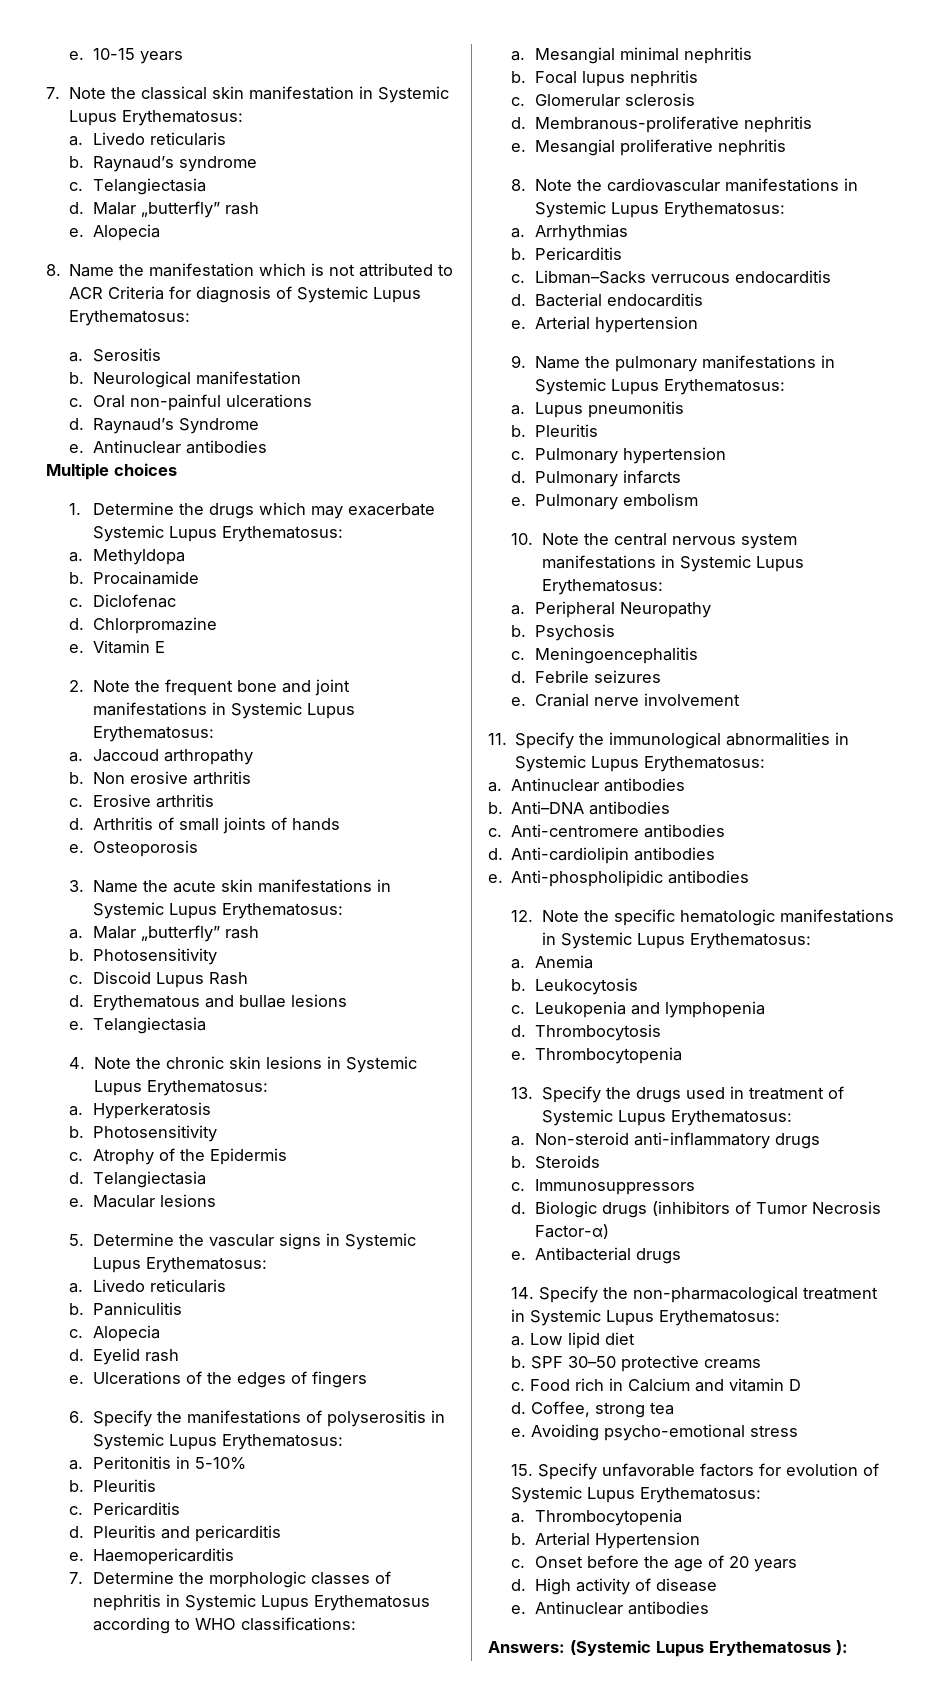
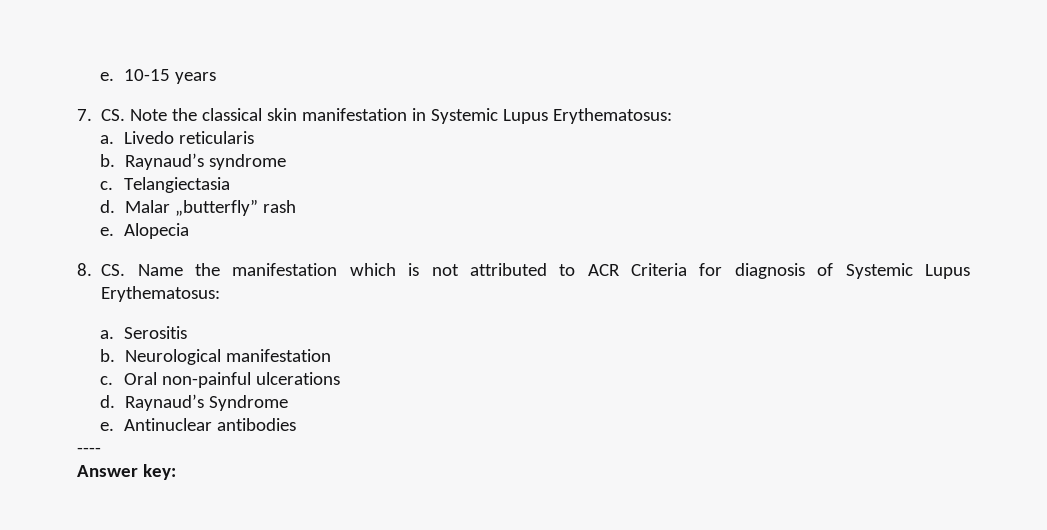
(60, 93) none -> [101,109,126,121] CS.
(61, 270) none -> [101,264,126,276] CS.
[46,463,177,480] [69,502,435,519] [92,525,343,542] [69,549,185,565] [69,571,199,585] [69,594,176,608] [69,617,217,634] [69,640,165,654] [69,679,350,696] [92,702,355,719] [92,726,214,742] [69,749,253,765] [69,771,251,785] [69,794,214,808] [69,817,340,834] [69,840,198,857] [69,879,391,893] [92,902,343,919] [69,925,259,942] [69,948,217,965] [69,971,248,988] [69,994,347,1011] [69,1017,206,1034] [69,1056,417,1073] [93,1080,268,1096] [69,1102,211,1119] [69,1125,217,1142] [69,1148,287,1165] [69,1171,206,1188] [69,1194,216,1208] [69,1233,416,1250] [92,1257,267,1273] [69,1279,226,1293] [69,1302,182,1316] [69,1325,160,1342] [69,1348,179,1365] [69,1371,367,1388] [69,1410,445,1427] [92,1433,343,1450] [69,1456,246,1470] [69,1479,156,1492] [69,1502,180,1516] [69,1525,281,1542] [69,1548,234,1565] [69,1571,391,1588] [92,1594,430,1611] [92,1617,356,1634] [511,47,752,64] [511,70,698,87] [511,93,695,107] [511,116,812,133] [511,139,786,156] [511,178,858,192] [534,201,785,218] [511,224,628,241] [511,247,622,261] [511,270,831,284] [511,293,703,307] [511,316,698,333] [511,355,835,372] [534,378,785,395] [511,401,684,418] [511,424,598,437] [511,447,726,464] [511,470,681,487] [511,493,698,510] [511,533,797,549] [541,555,804,572] [541,579,663,595] [511,601,711,618] [511,624,615,641] [511,647,698,664] [511,670,661,683] [511,693,740,707] [488,732,850,749] [515,755,766,772] [488,778,686,792] [488,801,671,815] [488,824,726,838] [488,847,716,864] [488,870,750,887] [511,909,894,926] [541,932,811,949] [511,955,593,969] [511,978,638,995] [511,1001,765,1018] [511,1024,661,1041] [511,1047,682,1064] [511,1086,844,1103] [541,1109,792,1126] [511,1132,820,1149] [511,1155,600,1169] [511,1179,695,1195] [511,1201,881,1218] [534,1224,609,1239] [511,1247,681,1264] [511,1286,879,1303] [511,1309,781,1326] [511,1332,636,1349] [511,1355,762,1372] [511,1378,802,1392] [511,1401,675,1418] [511,1424,799,1441] [511,1463,880,1480] [511,1486,762,1503] [511,1509,682,1526] [511,1532,700,1549] [511,1555,797,1572] [511,1578,717,1595] [511,1601,709,1615] [488,1640,848,1657] Multiple choices // 1. Determine the drugs which may exacerbate Systemic Lupus Erythematosus: // a. Methyldopa // b. Procainamide // c. Diclofenac // d. Chlorpromazine // e. Vitamin E // 2. Note the frequent bone and joint manifestations in Systemic Lupus Erythematosus: // a. Jaccoud arthropathy // b. Non erosive arthritis // c. Erosive arthritis // d. Arthritis of small joints of hands // e. Osteoporosis // 3. Name the acute skin manifestations in Systemic Lupus Erythematosus: // a. Malar „butterfly” rash // b. Photosensitivity // c. Discoid Lupus Rash // d. Erythematous and bullae lesions // e. Telangiectasia // 4. Note the chronic skin lesions in Systemic Lupus Erythematosus: // a. Hyperkeratosis // b. Photosensitivity // c. Atrophy of the Epidermis // d. Telangiectasia // e. Macular lesions // 5. Determine the vascular signs in Systemic Lupus Erythematosus: // a. Livedo reticularis // b. Panniculitis // c. Alopecia // d. Eyelid rash // e. Ulcerations of the edges of fingers // 6. Specify the manifestations of polyserositis in Systemic Lupus Erythematosus: // a. Peritonitis in 5-10% // b. Pleuritis // c. Pericarditis // d. Pleuritis and pericarditis // e. Haemopericarditis // 7. Determine the morphologic classes of nephritis in Systemic Lupus Erythematosus according to WHO classifications: // a. Mesangial minimal nephritis // b. Focal lupus nephritis // c. Glomerular sclerosis // d. Membranous-proliferative nephritis // e. Mesangial proliferative nephritis // 8. Note the cardiovascular manifestations in Systemic Lupus Erythematosus: // a. Arrhythmias // b. Pericarditis // c. Libman–Sacks verrucous endocarditis // d. Bacterial endocarditis // e. Arterial hypertension // 9. Name the pulmonary manifestations in Systemic Lupus Erythematosus: // a. Lupus pneumonitis // b. Pleuritis // c. Pulmonary hypertension // d. Pulmonary infarcts // e. Pulmonary embolism // 10. Note the central nervous system manifestations in Systemic Lupus Erythematosus: // a. Peripheral Neuropathy // b. Psychosis // c. Meningoencephalitis // d. Febrile seizures // e. Cranial nerve involvement // 11. Specify the immunological abnormalities in Systemic Lupus Erythematosus: // a. Antinuclear antibodies // b. Anti–DNA antibodies // c. Anti-centromere antibodies // d. Anti-cardiolipin antibodies // e. Anti-phospholipidic antibodies // 12. Note the specific hematologic manifestations in Systemic Lupus Erythematosus: // a. Anemia // b. Leukocytosis // c. Leukopenia and lymphopenia // d. Thrombocytosis // e. Thrombocytopenia // 13. Specify the drugs used in treatment of Systemic Lupus Erythematosus: // a. Non-steroid anti-inflammatory drugs // b. Steroids // c. Immunosuppressors // d. Biologic drugs (inhibitors of Tumor Necrosis Factor-α) // e. Antibacterial drugs // 14. Specify the non-pharmacological treatment in Systemic Lupus Erythematosus: // a. Low lipid diet // b. SPF 30–50 protective creams // c. Food rich in Calcium and vitamin D // d. Coffee, strong tea // e. Avoiding psycho-emotional stress // 15. Specify unfavorable factors for evolution of Systemic Lupus Erythematosus: // a. Thrombocytopenia // b. Arterial Hypertension // c. Onset before the age of 20 years // d. High activity of disease // e. Antinuclear antibodies // Answers: (Systemic Lupus Erythematosus ): -> [77,447,101,454] [77,464,176,480] ---- // Answer key:

